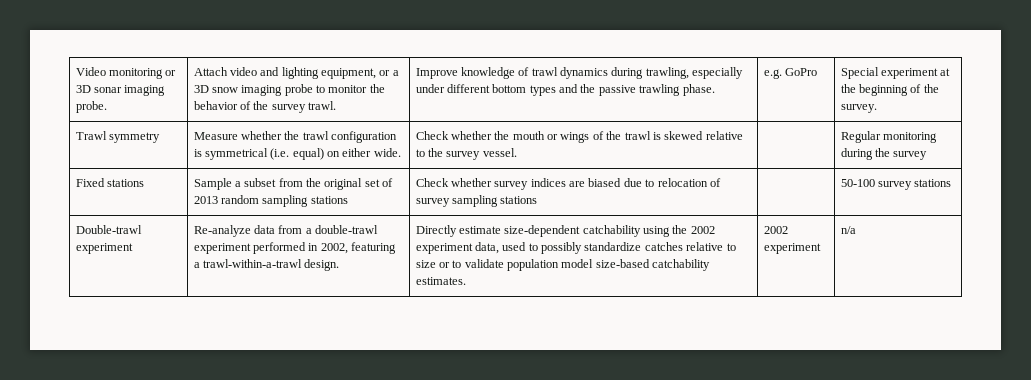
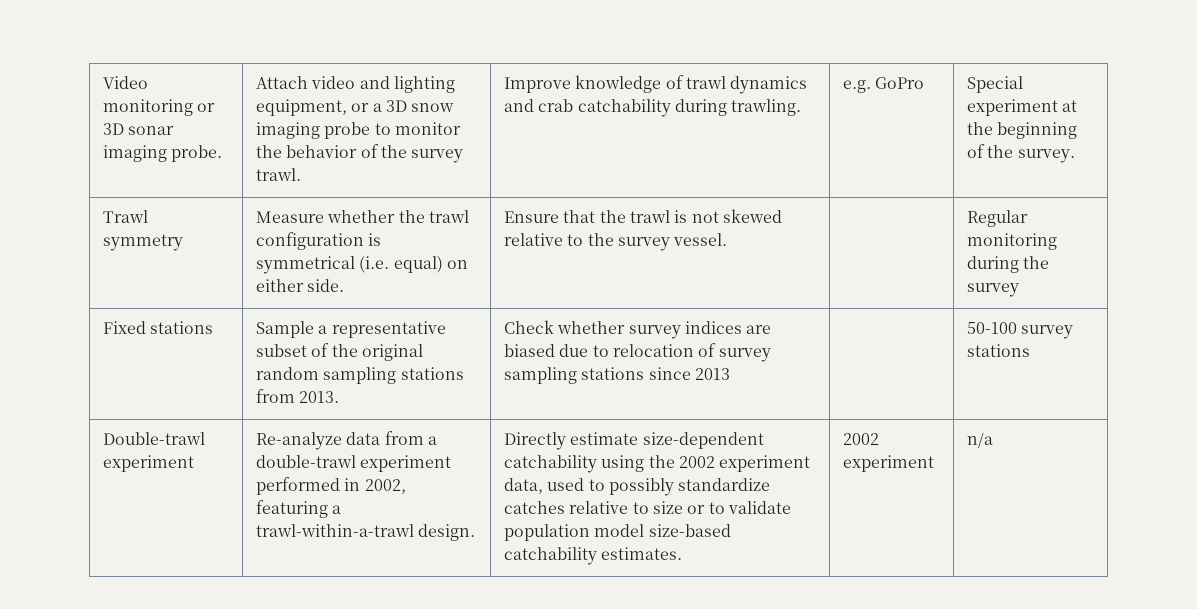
[611,67,744,79] [415,84,715,96] during trawling, especially under different bottom types and the passive trawling phase. -> [504,99,802,117] and crab catchability during trawling.
[373,148,401,157] [415,131,604,143] wide. | Check whether the mouth or wings of -> [307,279,345,292] [504,210,596,223] side. | Ensure that
(661, 136) none -> [691,211,719,223] not
[244,178,394,190] [193,196,218,204] subset from the original set of 2013 -> [331,321,446,338] [256,343,424,361] representative subset of the original
(348, 200) none -> [256,389,340,403] from 2013.
(538, 200) none -> [648,367,731,380] since 2013

